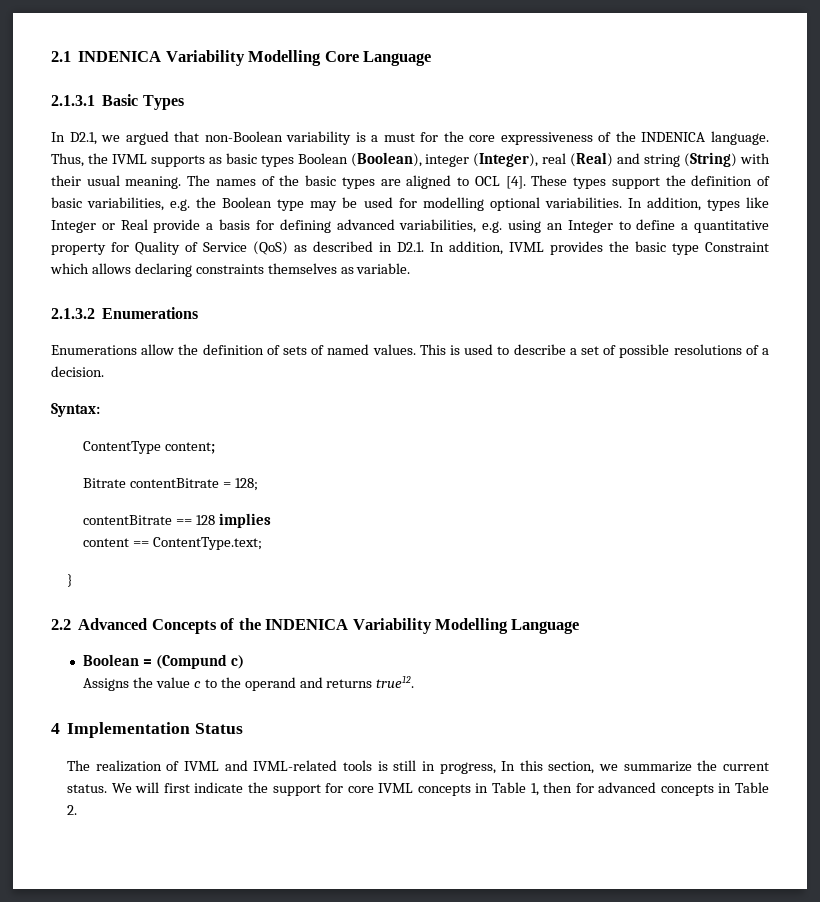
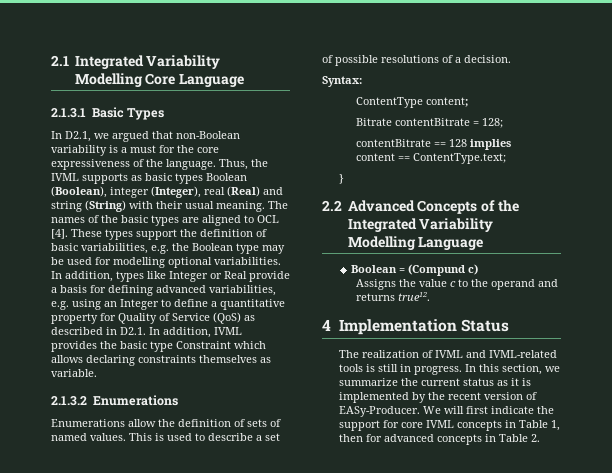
[78,51,162,62] INDENICA -> [74,55,144,69] Integrated
[641,132,706,142] INDENICA -> (163, 163) none
[265,619,349,630] INDENICA -> [347,218,417,232] Integrated
[439,762,496,774] progress, -> [413,366,462,375] progress.
[67,784,108,793] status. -> [462,378,531,386] [338,392,537,403] [338,406,420,417] status as it is implemented by the recent version of EASy-Producer.

